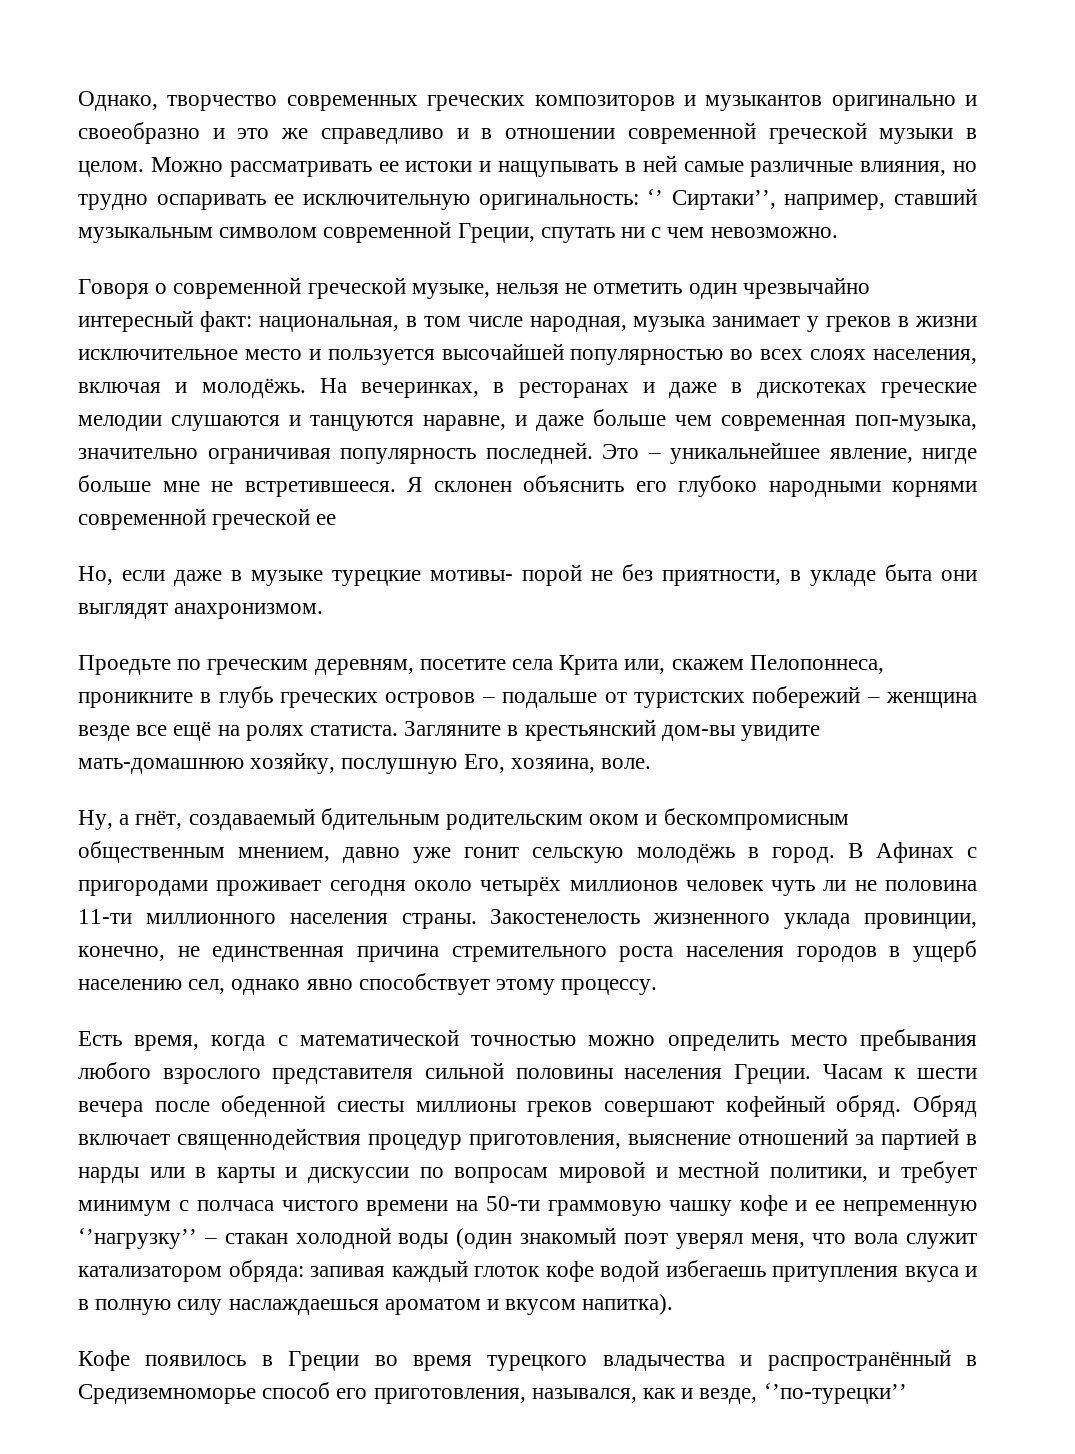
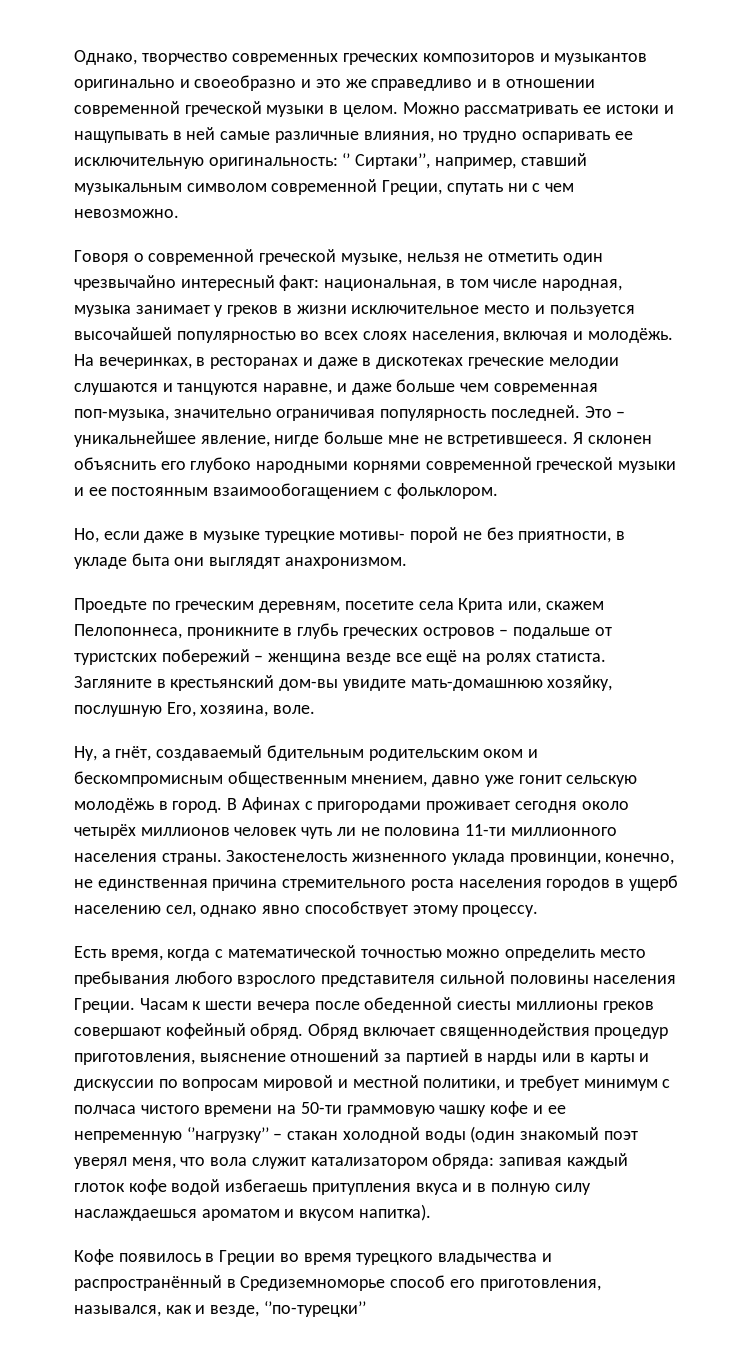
[316,514,337,525] ее -> [618,461,677,473] [74,483,498,499] музыки и ее постоянным взаимообогащением с фольклором.

